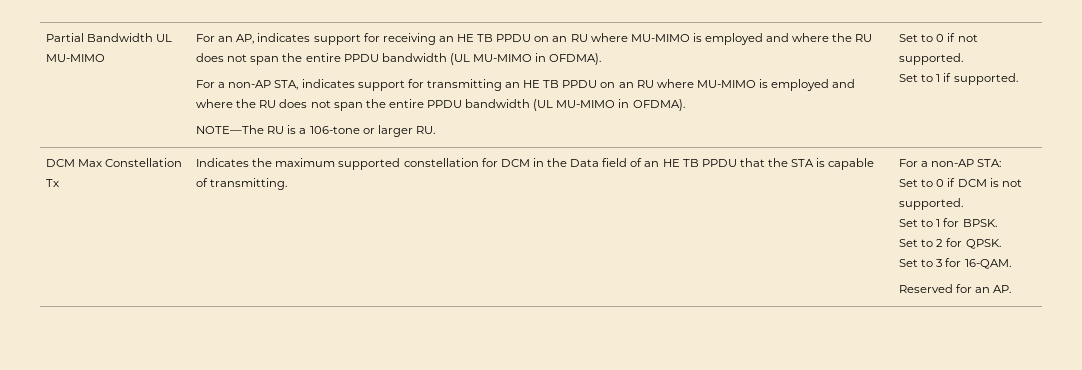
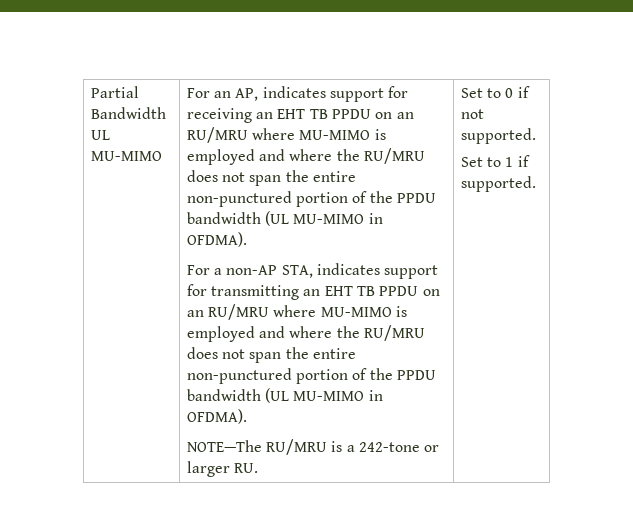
[456,33,873,45] [196,53,341,65] HE TB PPDU on an RU where MU-MIMO is employed and where the RU does not span the entire -> [277,109,414,119] [186,127,386,143] [186,148,425,165] [186,170,356,186] [186,191,393,207] EHT TB PPDU on an RU/MRU where MU-MIMO is employed and where the RU/MRU does not span the entire non-punctured portion of the
[523,79,856,91] [196,99,424,111] HE TB PPDU on an RU where MU-MIMO is employed and where the RU does not span the entire -> [324,286,440,296] [186,304,407,320] [186,325,425,342] [186,347,356,363] [186,368,393,384] EHT TB PPDU on an RU/MRU where MU-MIMO is employed and where the RU/MRU does not span the entire non-punctured portion of the
[267,126,285,134] RU -> [265,439,327,455] RU/MRU
[309,126,360,134] 106-tone -> [358,442,420,452] 242-tone
[46,158,183,167] [46,179,60,187] [196,158,875,170] [196,178,288,190] [899,159,1002,167] [899,178,1022,187] [899,198,964,210] [899,218,997,227] [899,238,1001,249] [899,258,1011,269] [899,284,1012,293] // DCM Max Constellation Tx | Indicates the maximum supported constellation for DCM in the Data field of an HE TB PPDU that the STA is capable of transmitting. | For a non-AP STA: // Set to 0 if DCM is not supported. // Set to 1 for BPSK. // Set to 2 for QPSK. // Set to 3 for 16-QAM. // Reserved for an AP. -> (536, 184) none

